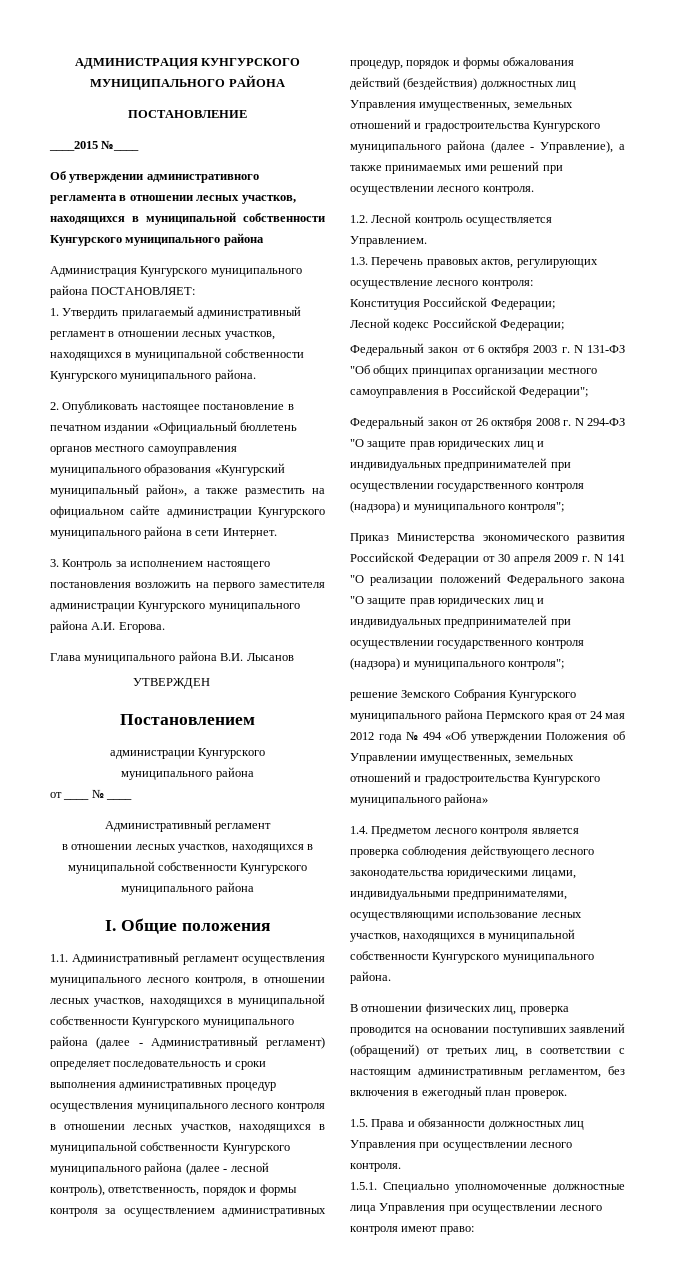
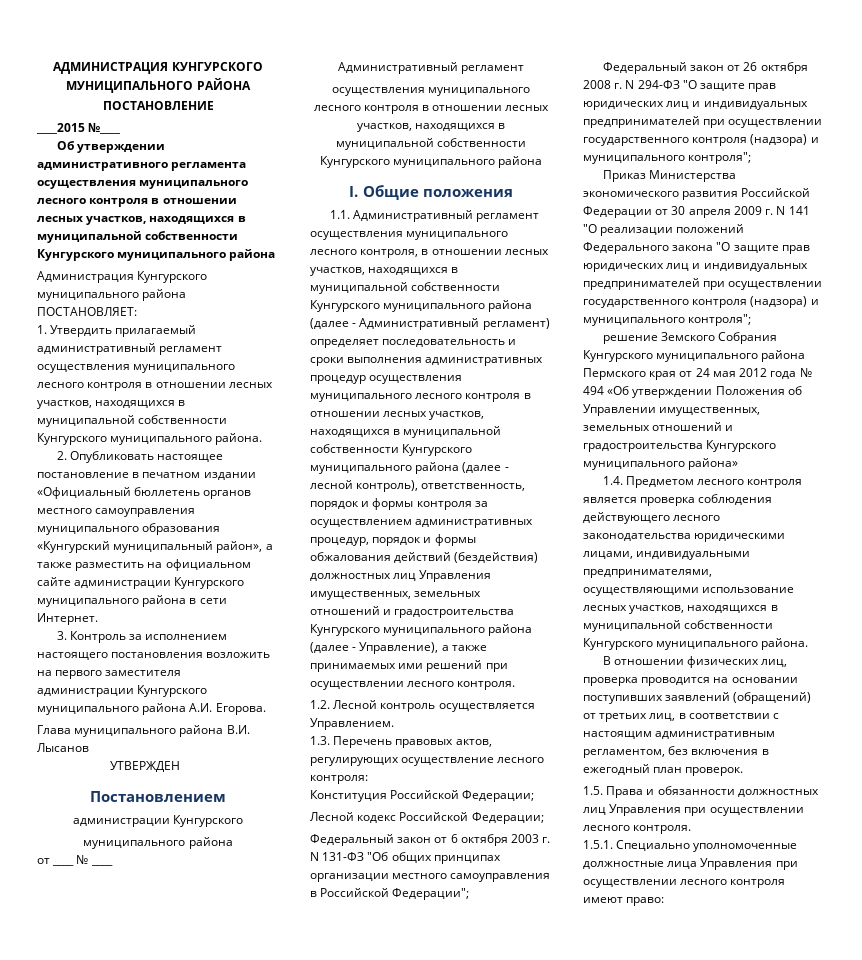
(117, 199) none -> [37,180,249,189] [37,198,149,207] осуществления муниципального лесного контроля
(106, 335) none -> [37,364,236,373] [37,382,143,391] осуществления муниципального лесного контроля
(272, 827) none -> [331,87,531,96] [313,105,419,114] осуществления муниципального лесного контроля

